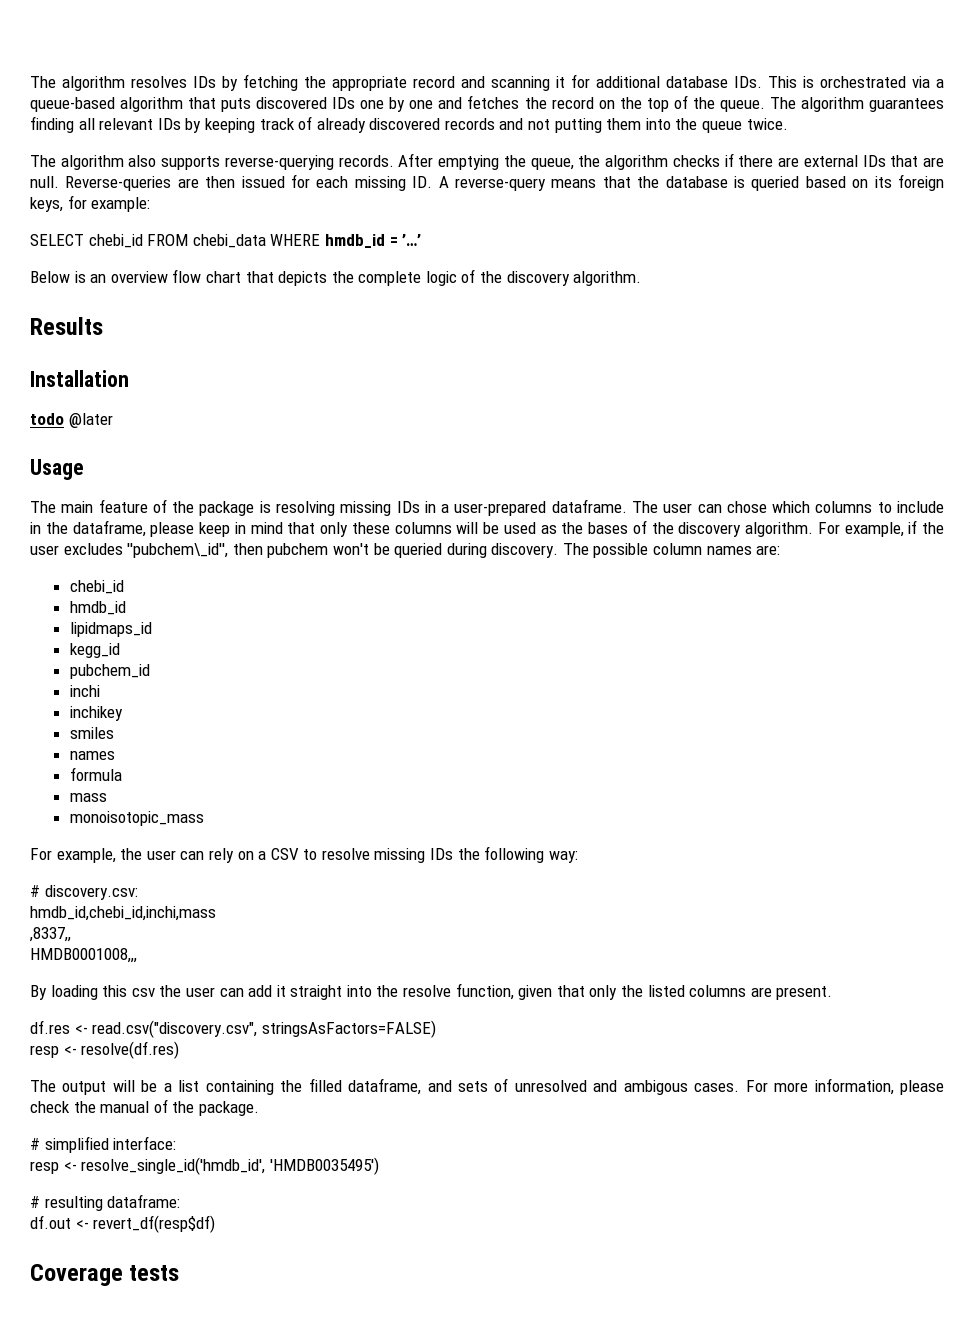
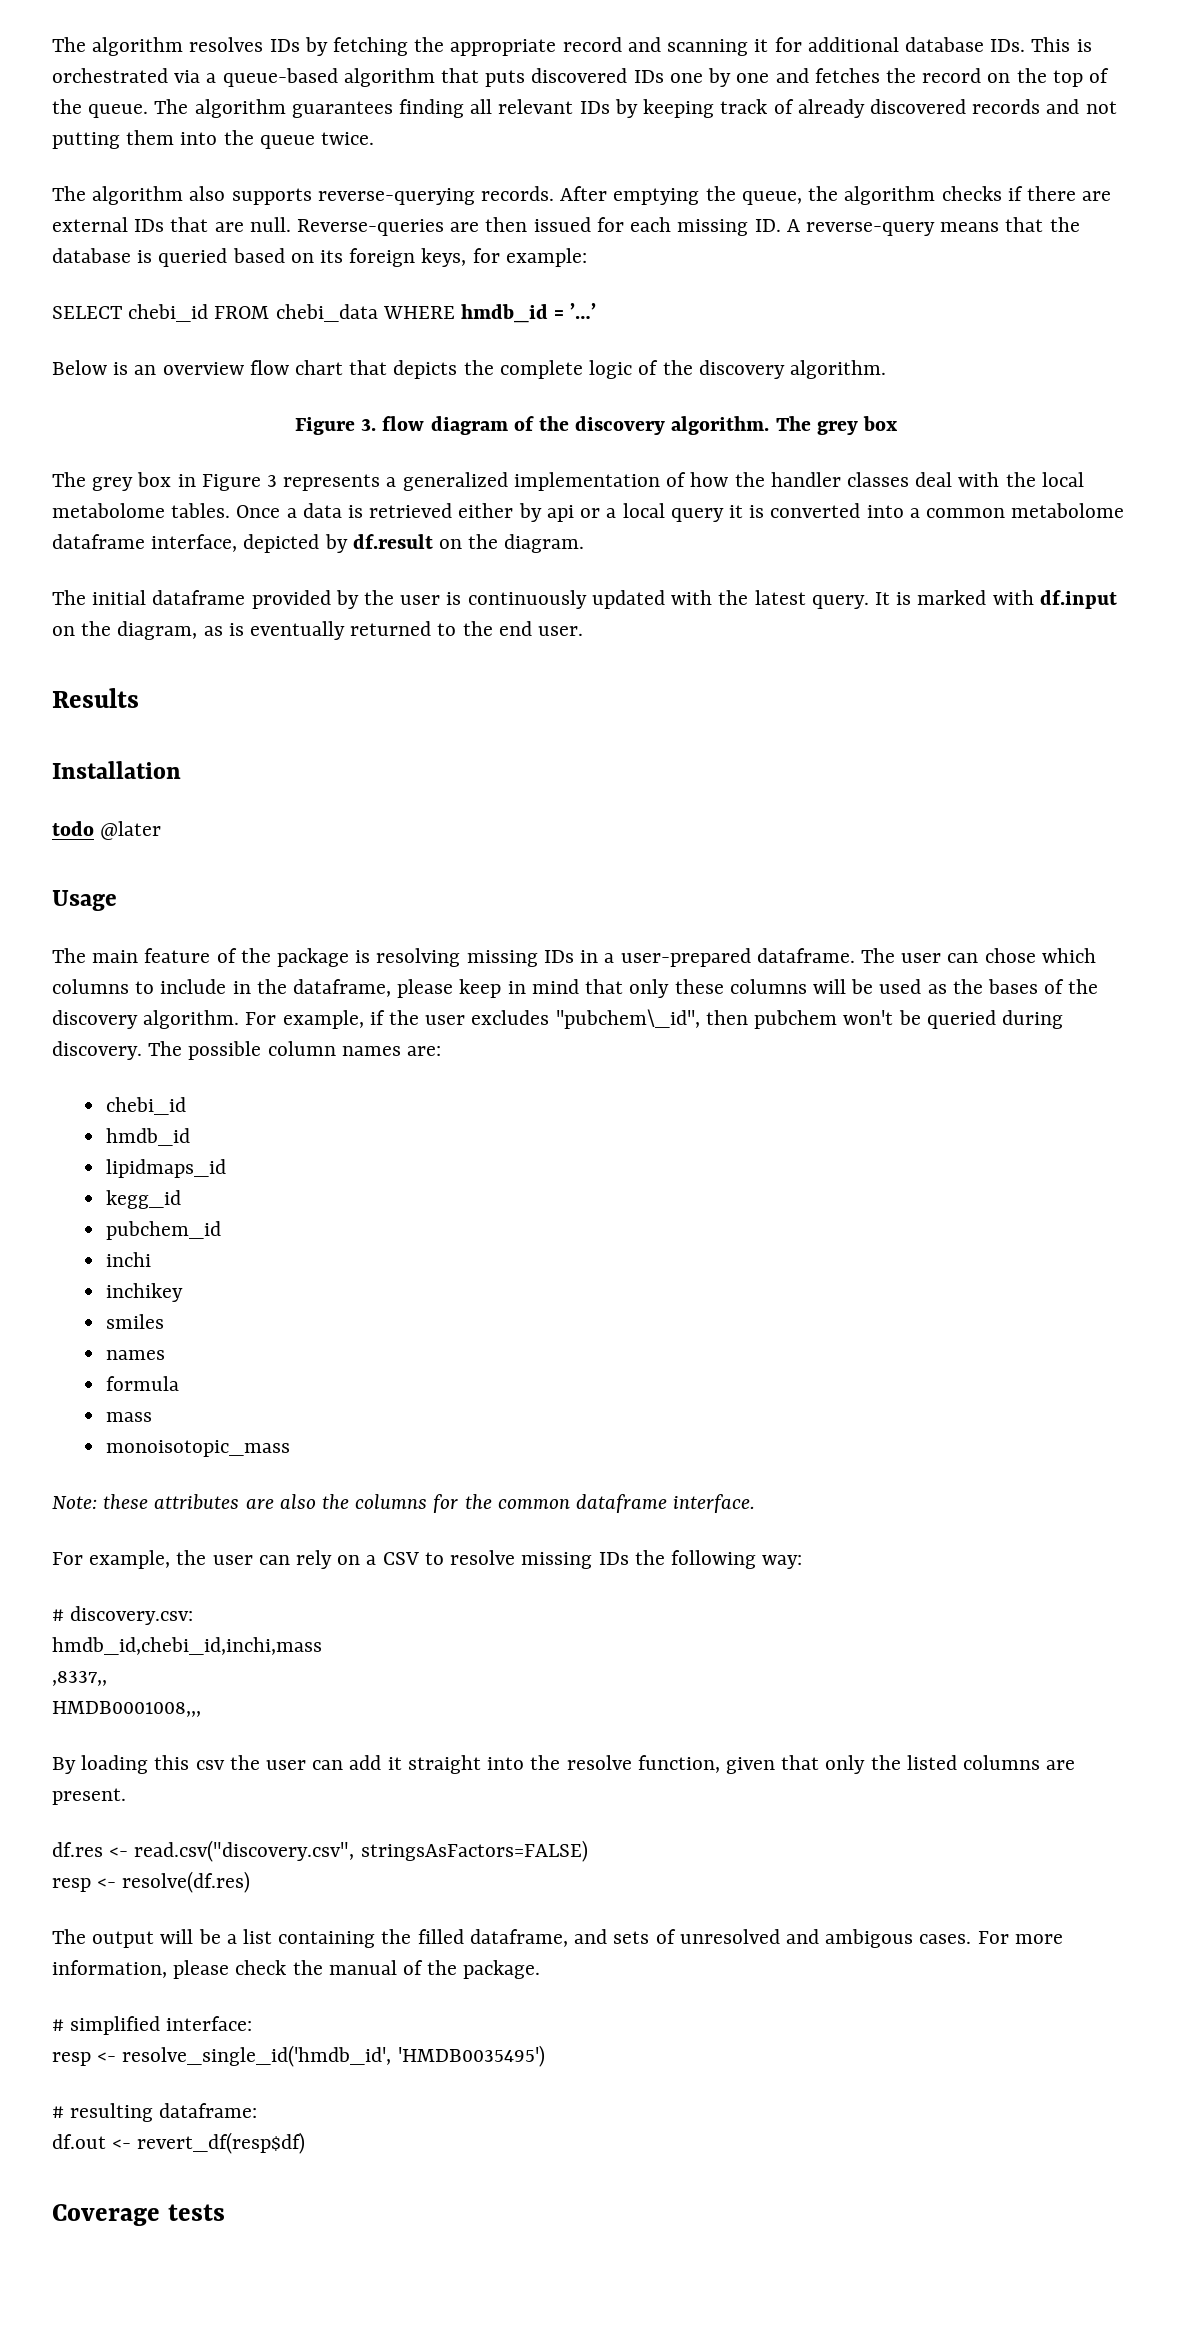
(642, 278) none -> [294,416,899,435] [52,472,1084,491] [52,503,1125,522] [52,534,585,553] [52,590,1117,609] [52,621,584,640] // Figure 3. flow diagram of the discovery algorithm. The grey box // The grey box in Figure 3 represents a generalized implementation of how the handler classes deal with the local metabolome tables. Once a data is retrieved either by api or a local query it is converted into a common metabolome dataframe interface, depicted by df.result on the diagram. // The initial dataframe provided by the user is continuously updated with the latest query. It is marked with df.input on the diagram, as is eventually returned to the end user.
(204, 818) none -> [52,1494,756,1513] // Note: these attributes are also the columns for the common dataframe interface.

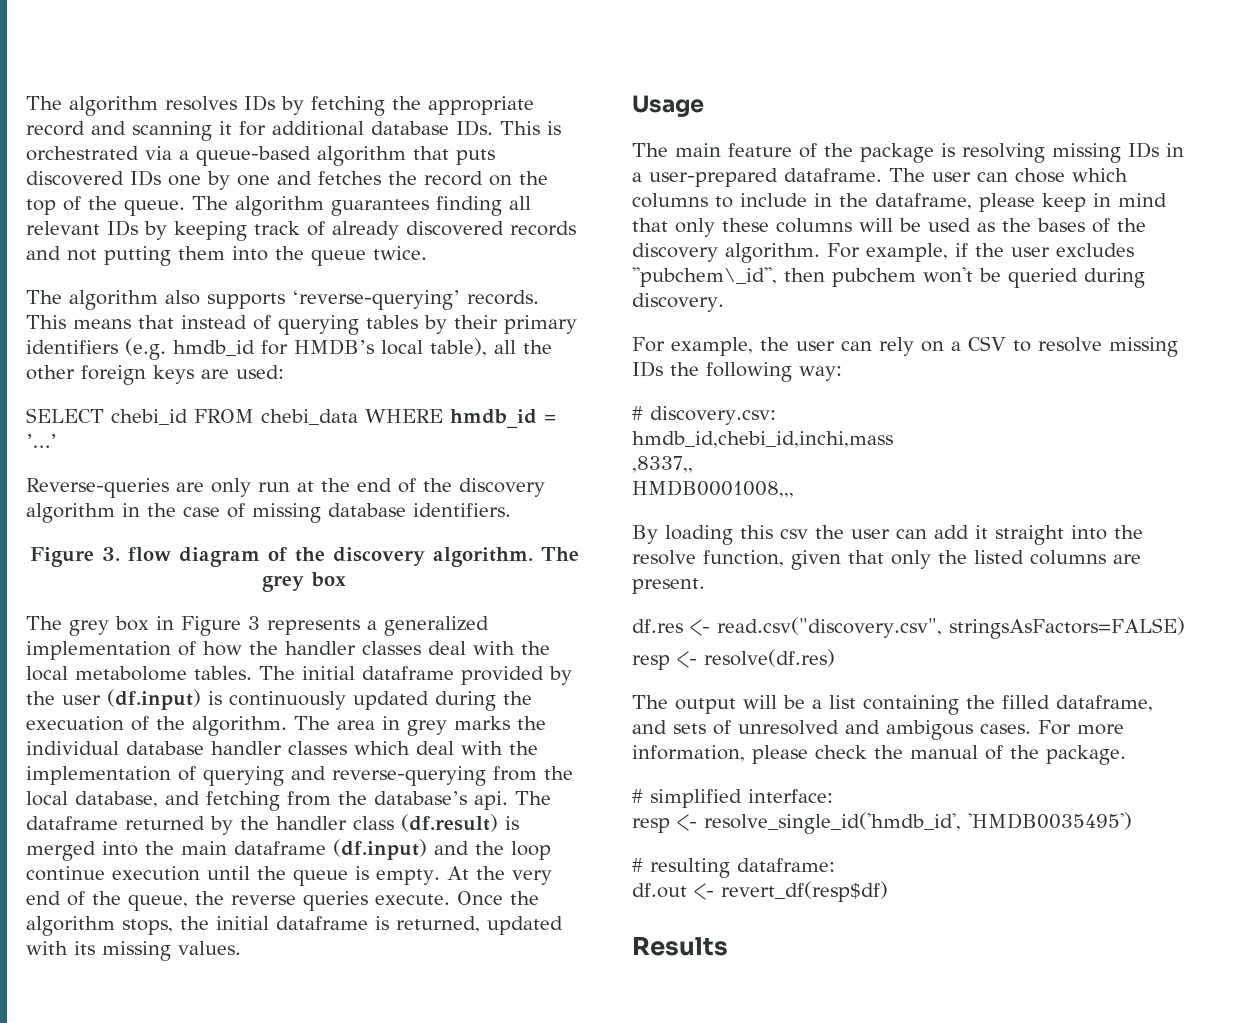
[317,186,1112,205] [52,217,1080,236] [52,248,587,267] reverse-querying records. After emptying the queue, the algorithm checks if there are external IDs that are null. Reverse-queries are then issued for each missing ID. A reverse-query means that the database is queried based on its foreign keys, for example: -> [292,290,539,310] [26,315,577,335] [26,338,552,360] [26,365,284,385] ‘reverse-querying’ records. This means that instead of querying tables by their primary identifiers (e.g. hmdb_id for HMDB’s local table), all the other foreign keys are used:
[52,360,886,379] Below is an overview flow chart that depicts the complete logic of the discovery algorithm. -> [26,478,545,498] [26,503,511,523] Reverse-queries are only run at the end of the discovery algorithm in the case of missing database identifiers.
[236,503,1125,522] [52,534,585,553] Once a data is retrieved either by api or a local query it is converted into a common metabolome dataframe interface, depicted by df.result on the diagram. // -> (252, 673) none
(441, 600) none -> [107,689,201,710] (df.input)
[671,590,1117,609] [52,621,584,640] [52,688,139,708] [52,761,181,779] [52,821,162,840] with the latest query. It is marked with df.input on the diagram, as is eventually returned to the end user. // Results // Installation // todo @later -> [435,691,532,711] [26,716,546,736] [26,741,538,755] [26,766,573,786] [26,791,551,811] [26,814,519,835] [26,839,551,861] [26,866,552,886] [26,891,539,911] [26,916,563,936] [26,941,241,961] during the execuation of the algorithm. The area in grey marks the individual database handler classes which deal with the implementation of querying and reverse-querying from the local database, and fetching from the database’s api. The dataframe returned by the handler class (df.result) is merged into the main dataframe (df.input) and the loop continue execution until the queue is empty. At the very end of the queue, the reverse queries execute. Once the algorithm stops, the initial dataframe is returned, updated with its missing values.
[148,1041,442,1060] [105,1097,186,1115] [105,1128,190,1146] [105,1159,226,1178] [105,1190,181,1209] [105,1221,221,1240] [105,1252,151,1267] [105,1283,183,1302] [105,1314,164,1329] [105,1350,165,1360] [105,1376,179,1391] [105,1412,152,1422] [105,1440,290,1457] [52,1494,756,1513] The possible column names are: // chebi_id // hmdb_id // lipidmaps_id // kegg_id // pubchem_id // inchi // inchikey // smiles // names // formula // mass // monoisotopic_mass // Note: these attributes are also the columns for the common dataframe interface. -> (724, 302) none
[52,2204,225,2226] Coverage tests -> [632,936,728,956] Results

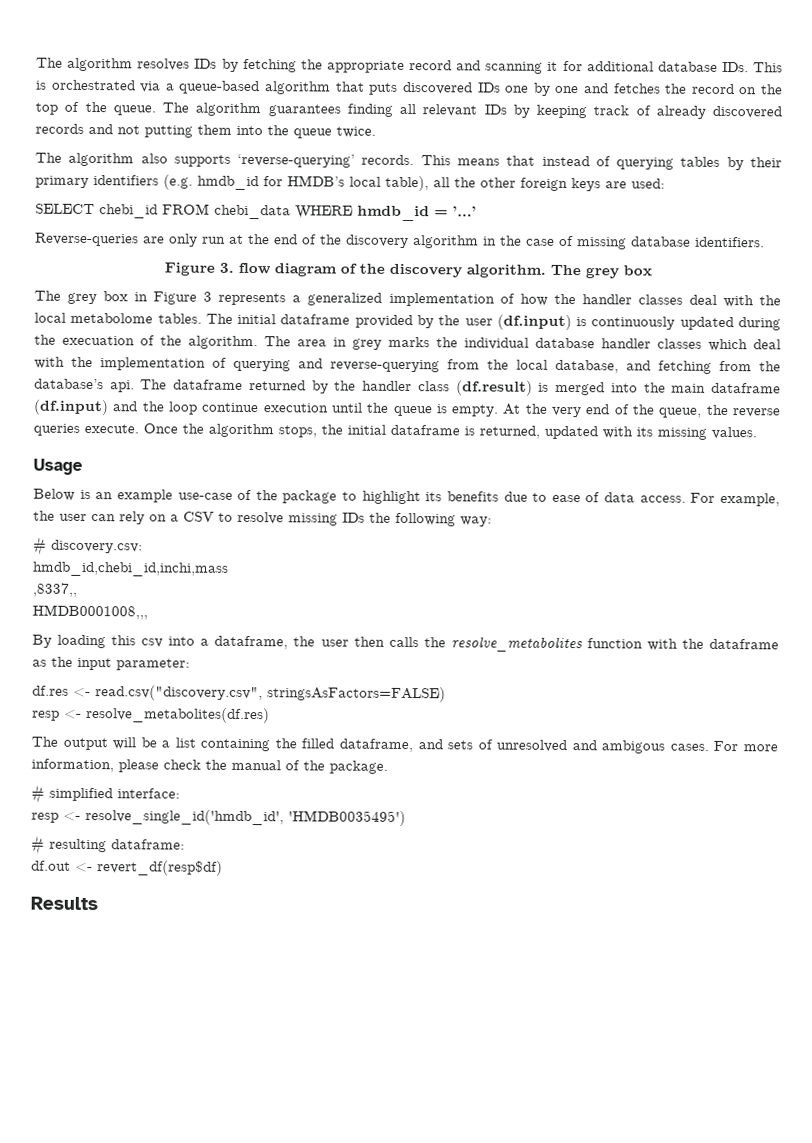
[632,142,1184,163] [632,168,1128,187] [632,193,1167,212] [632,218,1146,237] [632,243,1134,263] [632,267,1145,288] [632,293,724,312] The main feature of the package is resolving missing IDs in a user-prepared dataframe. The user can chose which columns to include in the dataframe, please keep in mind that only these columns will be used as the bases of the discovery algorithm. For example, if the user excludes ''pubchem\_id'', then pubchem won't be queried during discovery. // -> [33,488,686,505] Below is an example use-case of the package to highlight its benefits due to ease of data access.
[815,525,1143,545] [632,550,1141,570] [632,578,705,594] the user can add it straight into the resolve function, given that only the listed columns are present. -> [168,635,779,653] [32,656,190,671] into a dataframe, the user then calls the resolve_metabolites function with the dataframe as the input parameter:
[704,649,835,667] resolve(df.res) -> [86,706,270,724] resolve_metabolites(df.res)

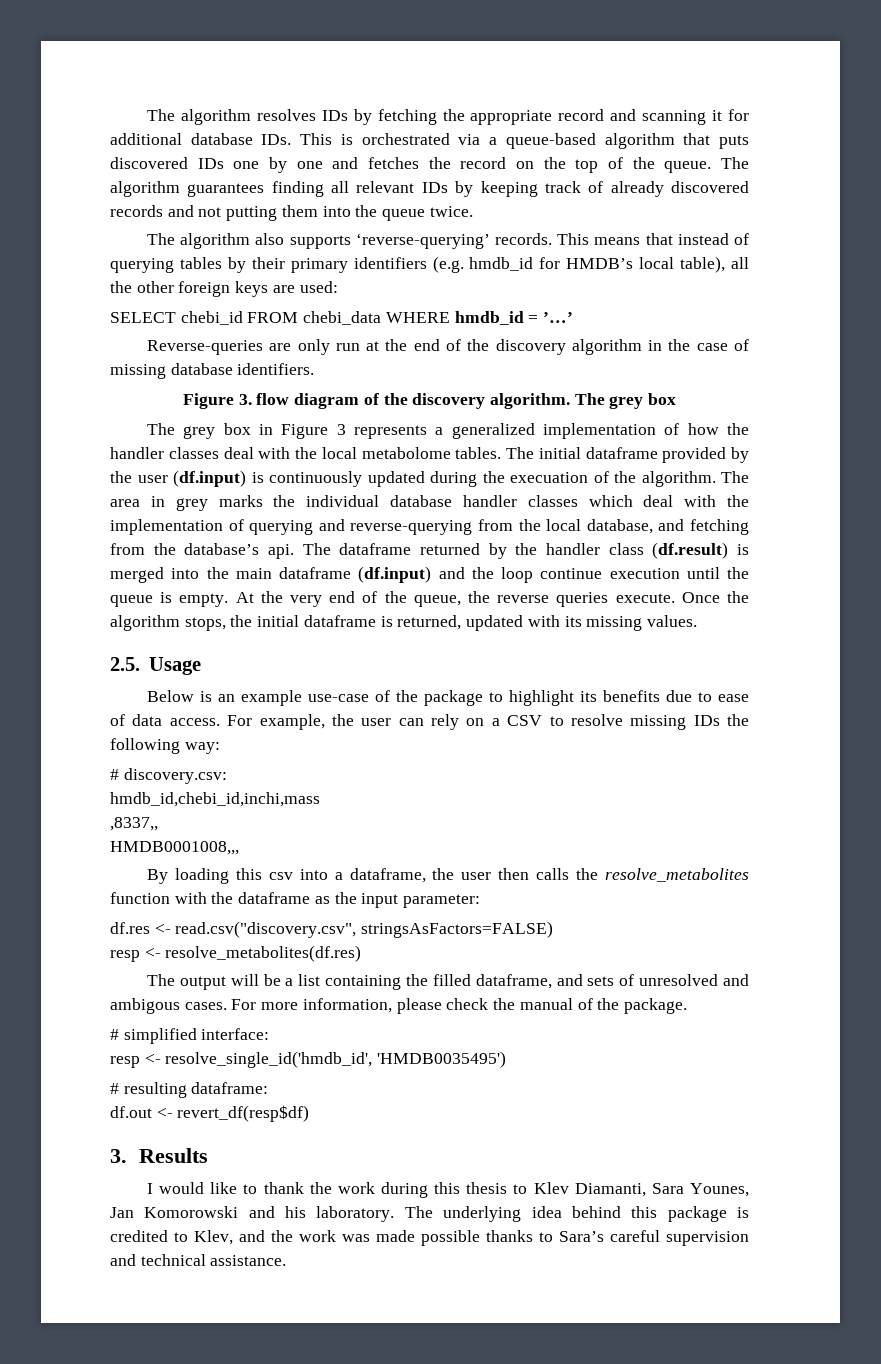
(757, 433) none -> [110,657,140,671] 2.5.
(223, 868) none -> [110,1149,127,1163] 3.
(98, 903) none -> [147,1182,749,1198] [110,1206,750,1222] [110,1230,749,1246] [110,1254,287,1266] // I would like to thank the work during this thesis to Klev Diamanti, Sara Younes, Jan Komorowski and his laboratory. The underlying idea behind this package is credited to Klev, and the work was made possible thanks to Sara’s careful supervision and technical assistance.

